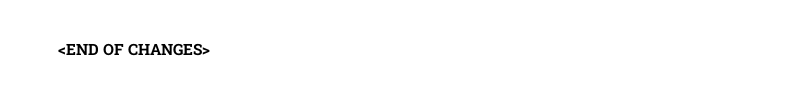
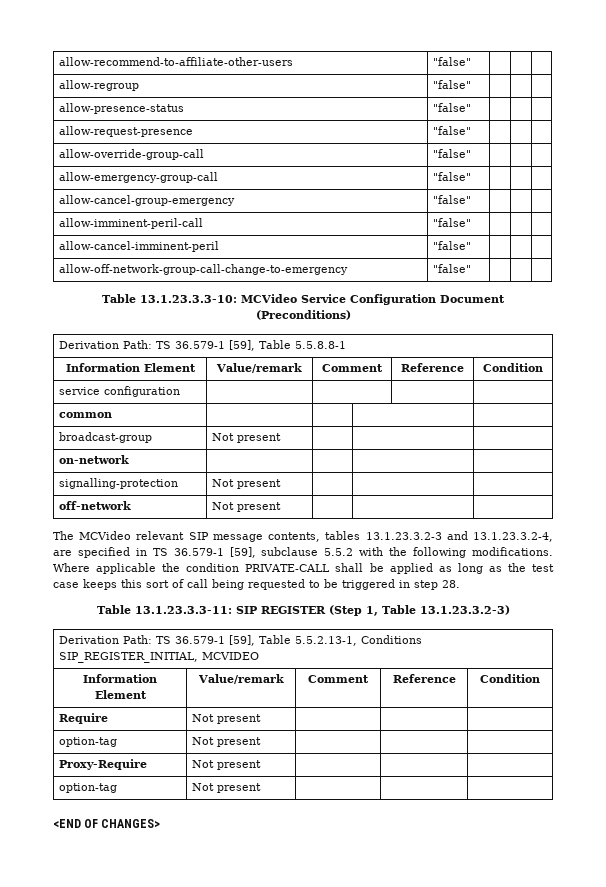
(58, 49) none -> [58,57,293,66] [432,57,471,66] [58,80,139,91] [432,80,471,89] [58,103,184,114] [432,103,471,112] [58,126,193,137] [432,126,471,135] [58,149,204,160] [432,149,471,158] [58,172,218,183] [432,172,471,181] [58,195,235,206] [432,195,471,204] [58,218,203,229] [432,218,471,227] [58,241,219,252] [432,241,471,250] [58,264,348,275] [432,264,471,273] [102,294,505,305] [255,310,351,320] [58,340,346,351] [65,363,196,372] [216,363,302,373] [322,364,383,372] [401,363,464,372] [483,363,543,372] [58,386,180,397] [58,412,112,418] [58,432,152,443] [211,433,281,443] [58,455,129,464] [58,478,178,489] [211,479,281,489] [58,501,131,510] [211,502,281,512] [53,531,553,542] [53,547,554,558] [53,563,554,574] [53,579,460,590] [96,605,510,616] [58,635,422,646] [58,652,259,663] [83,674,157,683] [94,690,147,699] [197,674,284,684] [308,675,369,683] [392,674,456,683] [480,674,540,683] [58,713,108,724] [191,714,261,724] [58,737,117,747] [191,737,261,747] [58,759,147,770] [191,760,261,770] [58,783,117,793] [191,783,261,793] allow-recommend-to-affiliate-other-users | "false" | | | // allow-regroup | "false" | | | // allow-presence-status | "false" | | | // allow-request-presence | "false" | | | // allow-override-group-call | "false" | | | // allow-emergency-group-call | "false" | | | // allow-cancel-group-emergency | "false" | | | // allow-imminent-peril-call | "false" | | | // allow-cancel-imminent-peril | "false" | | | // allow-off-network-group-call-change-to-emergency | "false" | | | // Table 13.1.23.3.3-10: MCVideo Service Configuration Document (Preconditions) // Derivation Path: TS 36.579-1 [59], Table 5.5.8.8-1 // Information Element | Value/remark | Comment | Reference | Condition // service configuration | | | | // common | | | | // broadcast-group | Not present | | | // on-network | | | | // signalling-protection | Not present | | | // off-network | Not present | | | // The MCVideo relevant SIP message contents, tables 13.1.23.3.2-3 and 13.1.23.3.2-4, are specified in TS 36.579-1 [59], subclause 5.5.2 with the following modifications. Where applicable the condition PRIVATE-CALL shall be applied as long as the test case keeps this sort of call being requested to be triggered in step 28. // Table 13.1.23.3.3-11: SIP REGISTER (Step 1, Table 13.1.23.3.2-3) // Derivation Path: TS 36.579-1 [59], Table 5.5.2.13-1, Conditions SIP_REGISTER_INITIAL, MCVIDEO // Information Element | Value/remark | Comment | Reference | Condition // Require | Not present | | | // option-tag | Not present | | | // Proxy-Require | Not present | | | // option-tag | Not present | | | //

